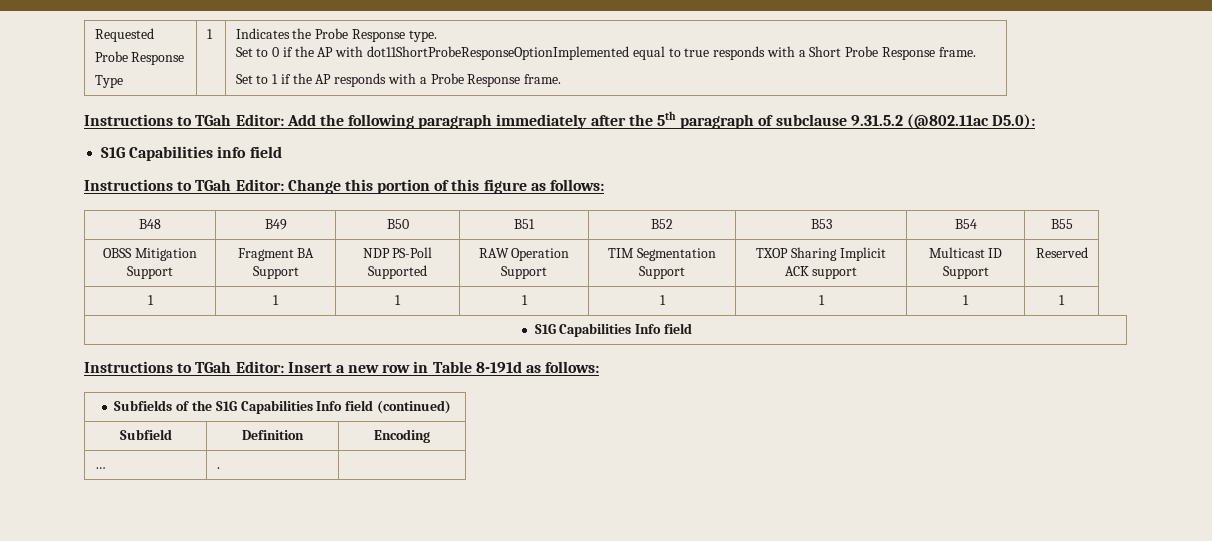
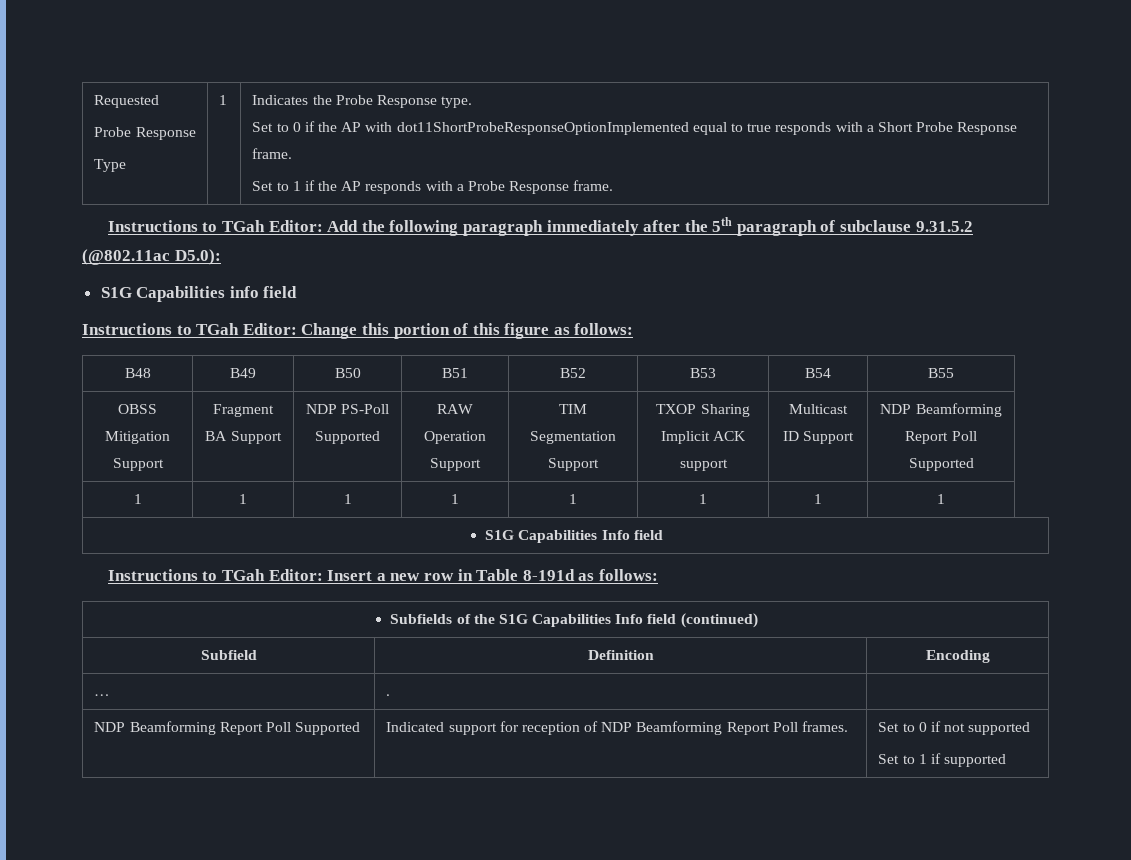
[1035,247,1088,258] Reserved -> [880,403,1002,417] [905,431,977,444] [908,458,974,471] NDP Beamforming Report Poll Supported
(220, 468) none -> [94,721,361,735] [386,721,849,735] [878,721,1031,735] [878,753,1007,767] // NDP Beamforming Report Poll Supported | Indicated support for reception of NDP Beamforming Report Poll frames. | Set to 0 if not supported // Set to 1 if supported

